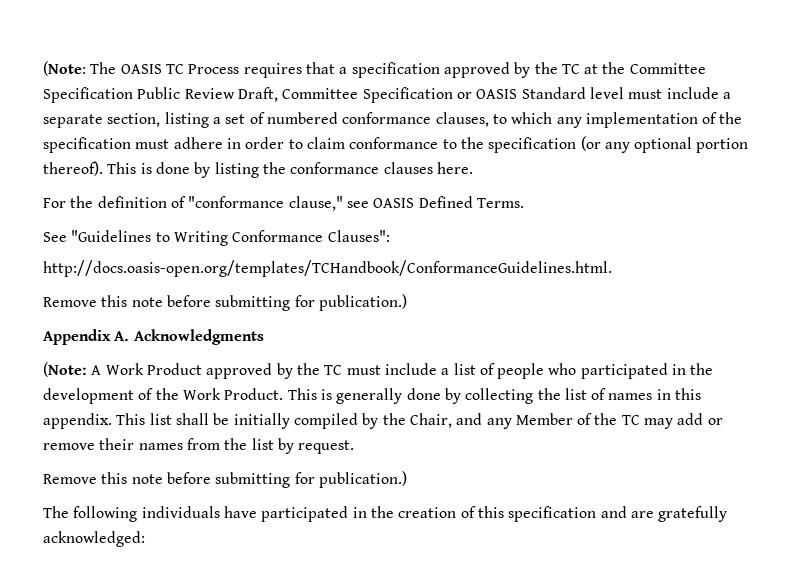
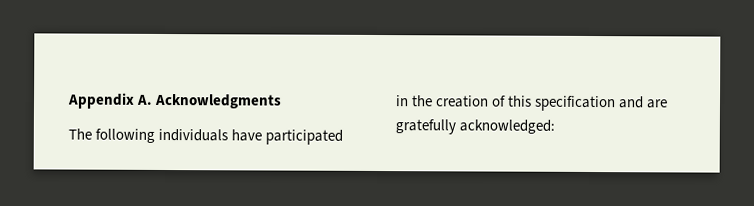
[43,61,706,78] [43,87,731,103] [43,112,743,128] [43,136,749,153] [43,161,473,178] [43,196,524,211] [43,230,390,246] [43,260,612,277] [43,294,407,311] [43,329,264,345] [43,362,714,379] [43,388,702,404] [43,413,723,429] [43,438,355,454] [43,471,407,488] (Note: The OASIS TC Process requires that a specification approved by the TC at the Committee Specification Public Review Draft, Committee Specification or OASIS Standard level must include a separate section, listing a set of numbered conformance clauses, to which any implementation of the specification must adhere in order to claim conformance to the specification (or any optional portion thereof). This is done by listing the conformance clauses here. // For the definition of "conformance clause," see OASIS Defined Terms. // See "Guidelines to Writing Conformance Clauses": // http://docs.oasis-open.org/templates/TCHandbook/ConformanceGuidelines.html. // Remove this note before submitting for publication.) // Appendix A. Acknowledgments // (Note: A Work Product approved by the TC must include a list of people who participated in the development of the Work Product. This is generally done by collecting the list of names in this appendix. This list shall be initially compiled by the Chair, and any Member of the TC may add or remove their names from the list by request. // Remove this note before submitting for publication.) -> [67,92,283,109] Appendix A. Acknowledgments

